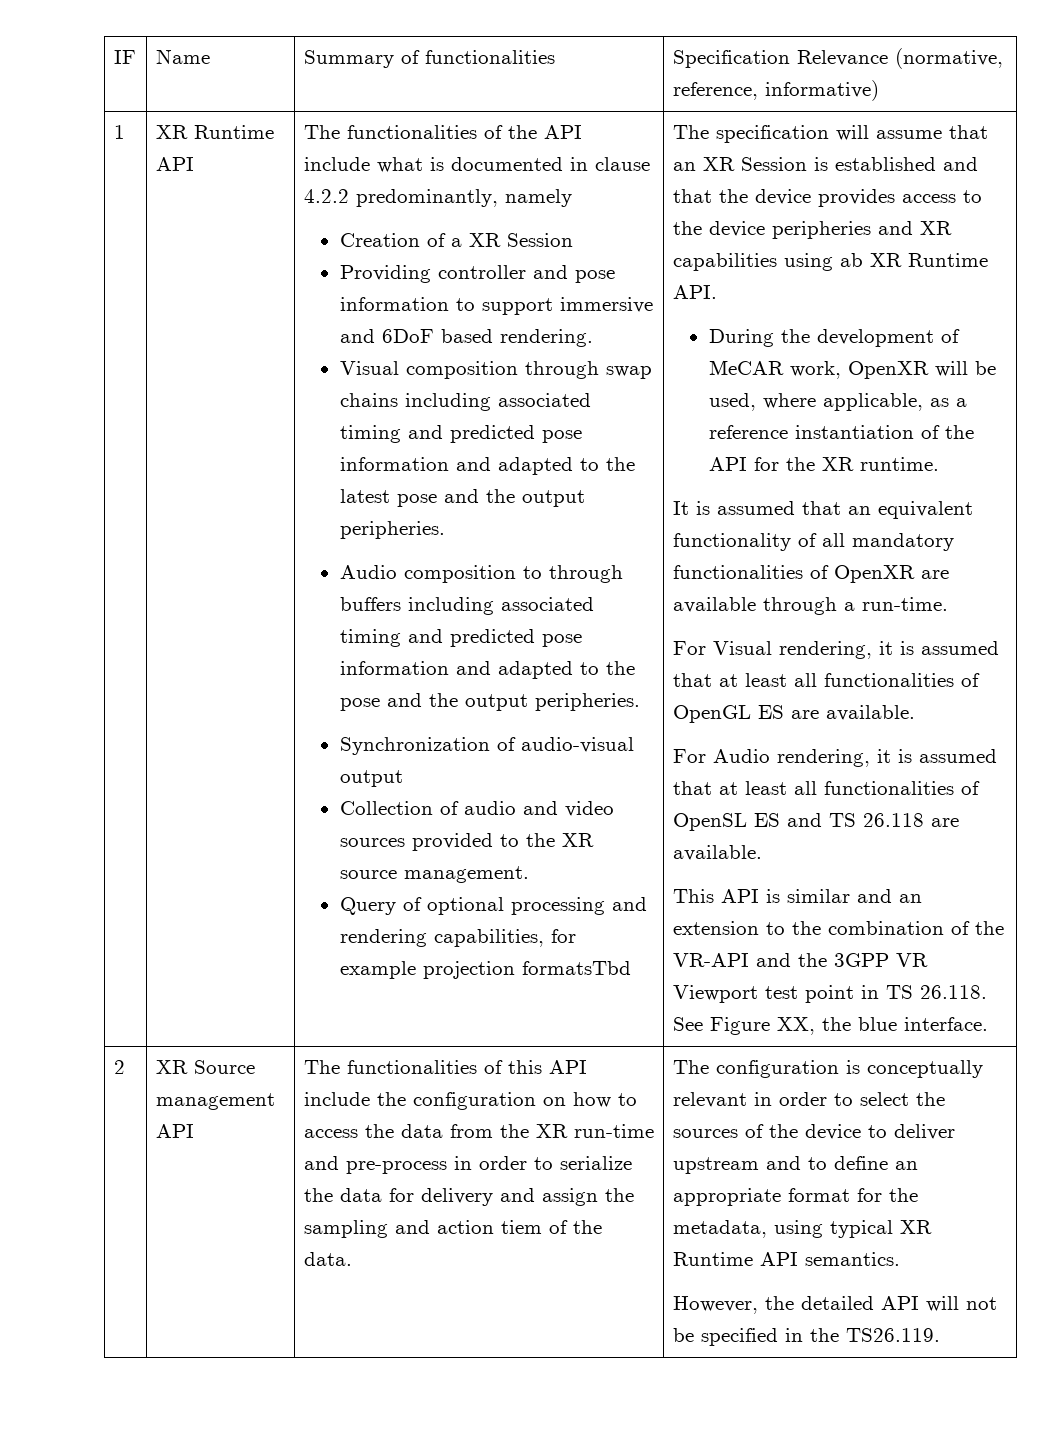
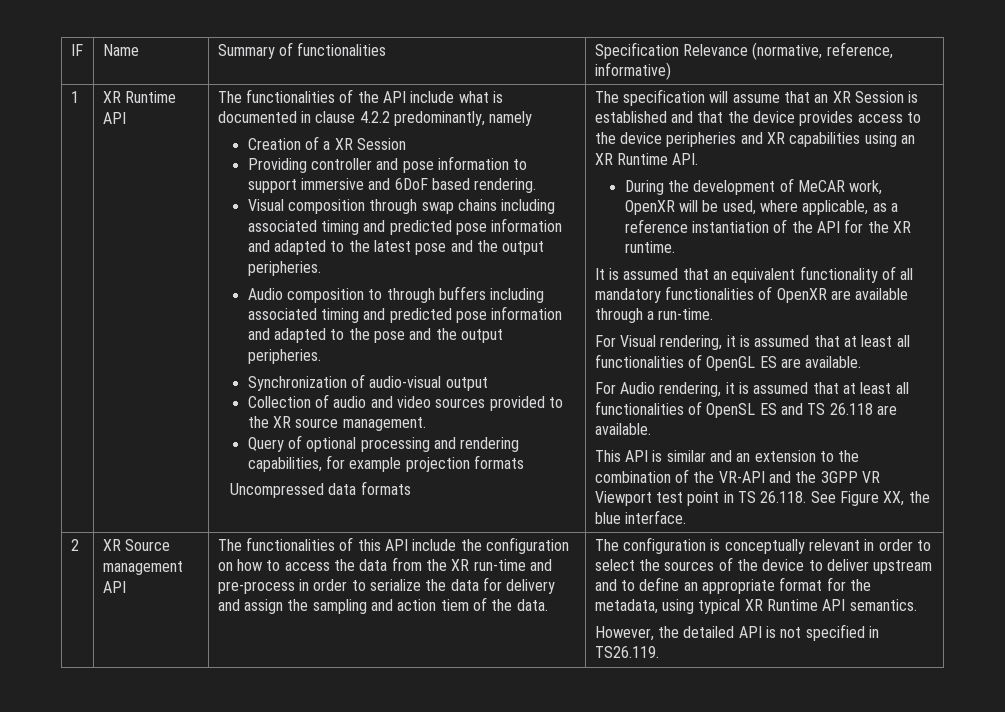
[521,961,631,975] formatsTbd -> [474,455,525,469] [230,481,411,498] formats // Uncompressed data formats
[839,253,863,267] ab -> [900,135,915,144] an
[925,1296,997,1312] [672,1328,694,1342] will not be -> [766,626,802,638] is not
[809,1328,839,1342] the -> (879, 632) none

